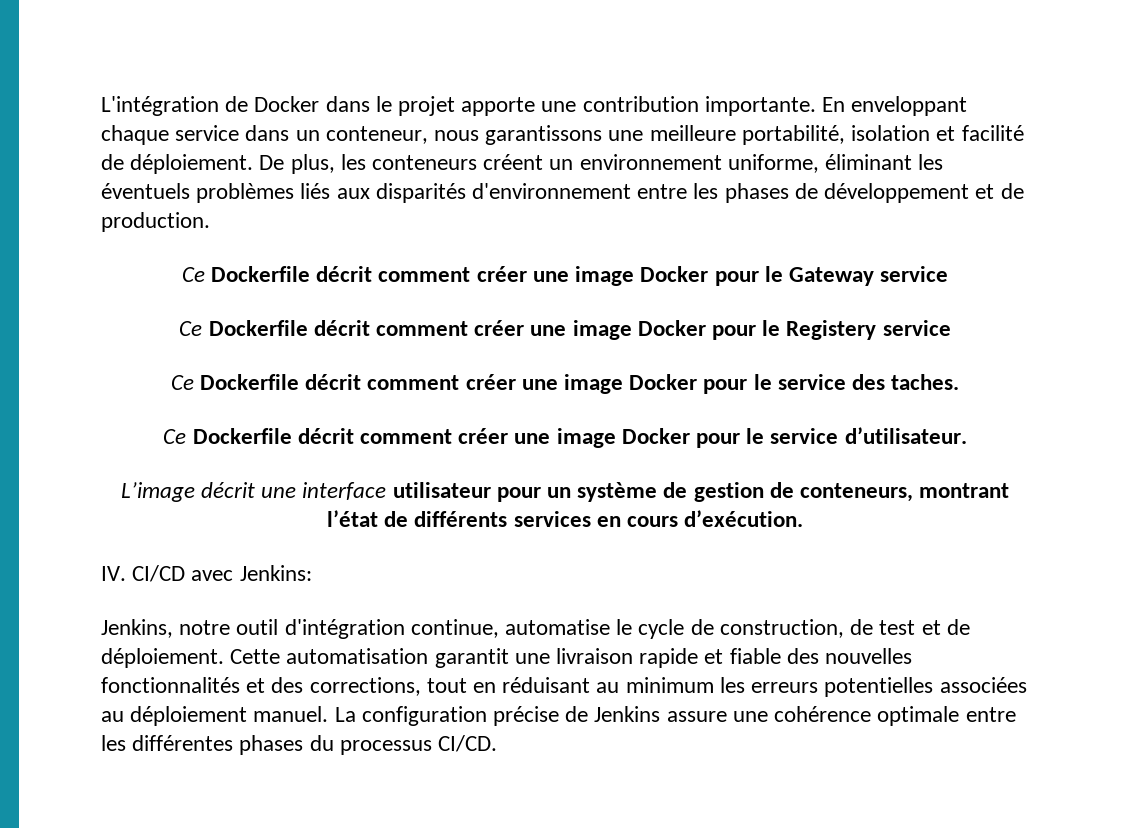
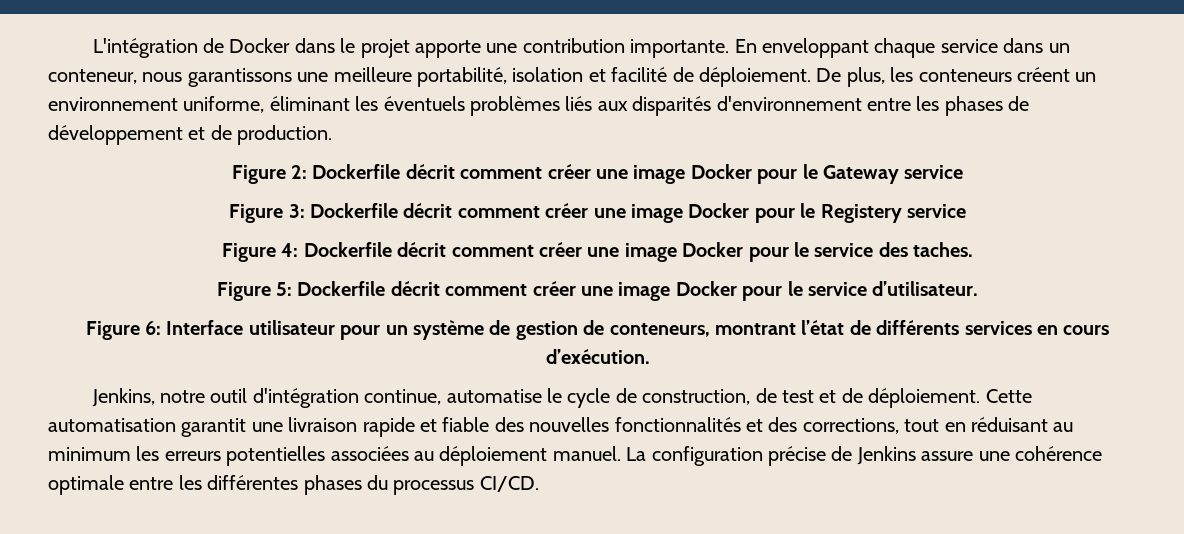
[181,267,205,282] Ce -> [231,165,307,184] Figure 2:
[179,321,203,336] Ce -> [229,204,305,223] Figure 3:
[170,375,194,390] Ce -> [221,243,299,262] Figure 4:
[163,429,187,444] Ce -> [216,282,292,301] Figure 5:
[120,482,387,502] L’image décrit une interface -> [85,320,244,340] Figure 6: Interface
[101,565,312,582] // IV. CI/CD avec Jenkins: -> (650, 356) none

